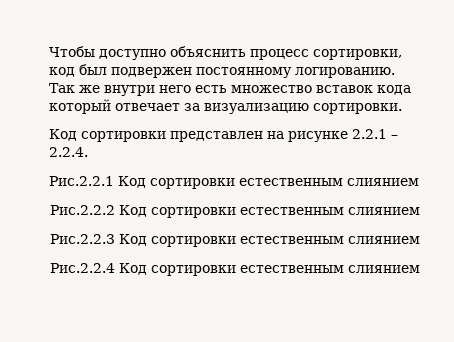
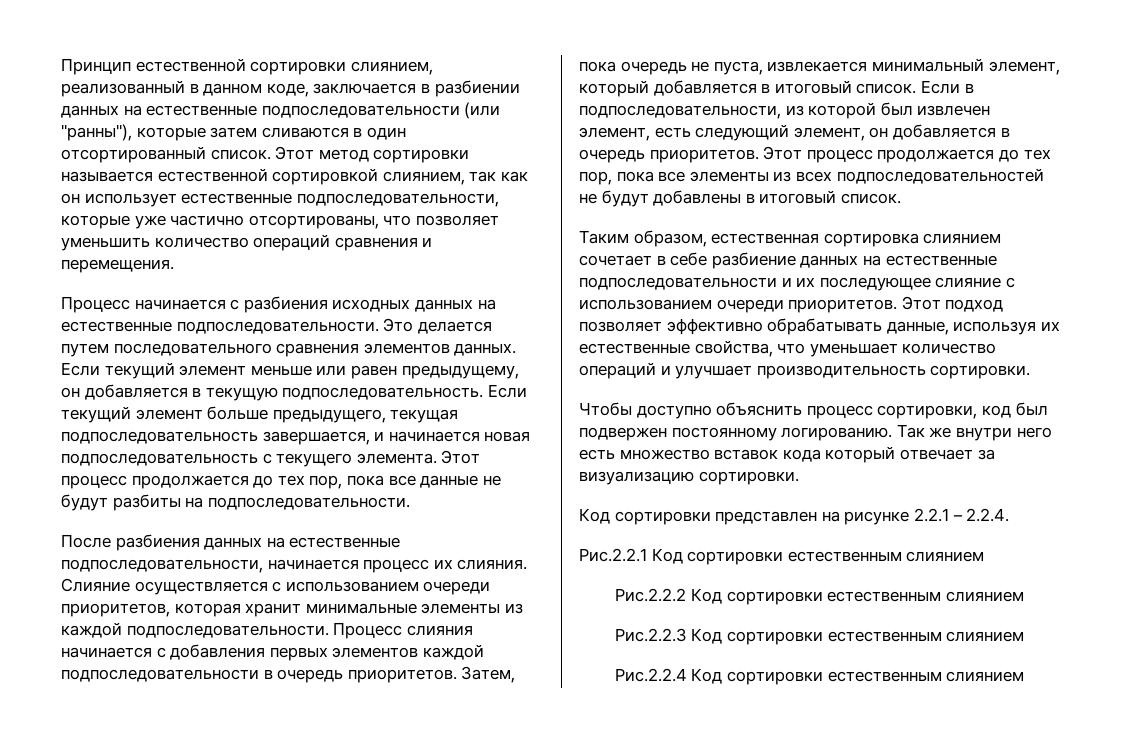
(49, 51) none -> [61,58,433,75] [61,80,520,97] [61,102,501,119] [61,124,406,141] [61,146,470,163] [61,168,528,185] [61,193,499,207] [61,215,499,229] [61,234,433,251] [61,259,174,273] [61,296,496,313] [61,318,492,334] [61,343,517,357] [61,362,519,379] [61,384,527,401] [61,406,459,423] [61,431,531,445] [61,450,481,467] [61,475,501,489] [61,494,410,511] [61,534,401,551] [61,559,528,573] [61,578,491,595] [61,603,523,617] [61,622,473,639] [61,644,484,661] [61,666,516,683] [579,58,1060,75] [579,80,974,97] [579,102,991,119] [579,124,1010,141] [579,146,1051,163] [579,168,1044,185] [579,190,901,207] [579,230,1002,247] [579,252,997,269] [579,277,1015,291] [579,296,1004,313] [579,318,1060,335] [579,340,997,357] [579,362,1031,379] Принцип естественной сортировки слиянием, реализованный в данном коде, заключается в разбиении данных на естественные подпоследовательности (или "ранны"), которые затем сливаются в один отсортированный список. Этот метод сортировки называется естественной сортировкой слиянием, так как он использует естественные подпоследовательности, которые уже частично отсортированы, что позволяет уменьшить количество операций сравнения и перемещения. // Процесс начинается с разбиения исходных данных на естественные подпоследовательности. Это делается путем последовательного сравнения элементов данных. Если текущий элемент меньше или равен предыдущему, он добавляется в текущую подпоследовательность. Если текущий элемент больше предыдущего, текущая подпоследовательность завершается, и начинается новая подпоследовательность с текущего элемента. Этот процесс продолжается до тех пор, пока все данные не будут разбиты на подпоследовательности. // После разбиения данных на естественные подпоследовательности, начинается процесс их слияния. Слияние осуществляется с использованием очереди приоритетов, которая хранит минимальные элементы из каждой подпоследовательности. Процесс слияния начинается с добавления первых элементов каждой подпоследовательности в очередь приоритетов. Затем, пока очередь не пуста, извлекается минимальный элемент, который добавляется в итоговый список. Если в подпоследовательности, из которой был извлечен элемент, есть следующий элемент, он добавляется в очередь приоритетов. Этот процесс продолжается до тех пор, пока все элементы из всех подпоследовательностей не будут добавлены в итоговый список. // Таким образом, естественная сортировка слиянием сочетает в себе разбиение данных на естественные подпоследовательности и их последующее слияние с использованием очереди приоритетов. Этот подход позволяет эффективно обрабатывать данные, используя их естественные свойства, что уменьшает количество операций и улучшает производительность сортировки. //

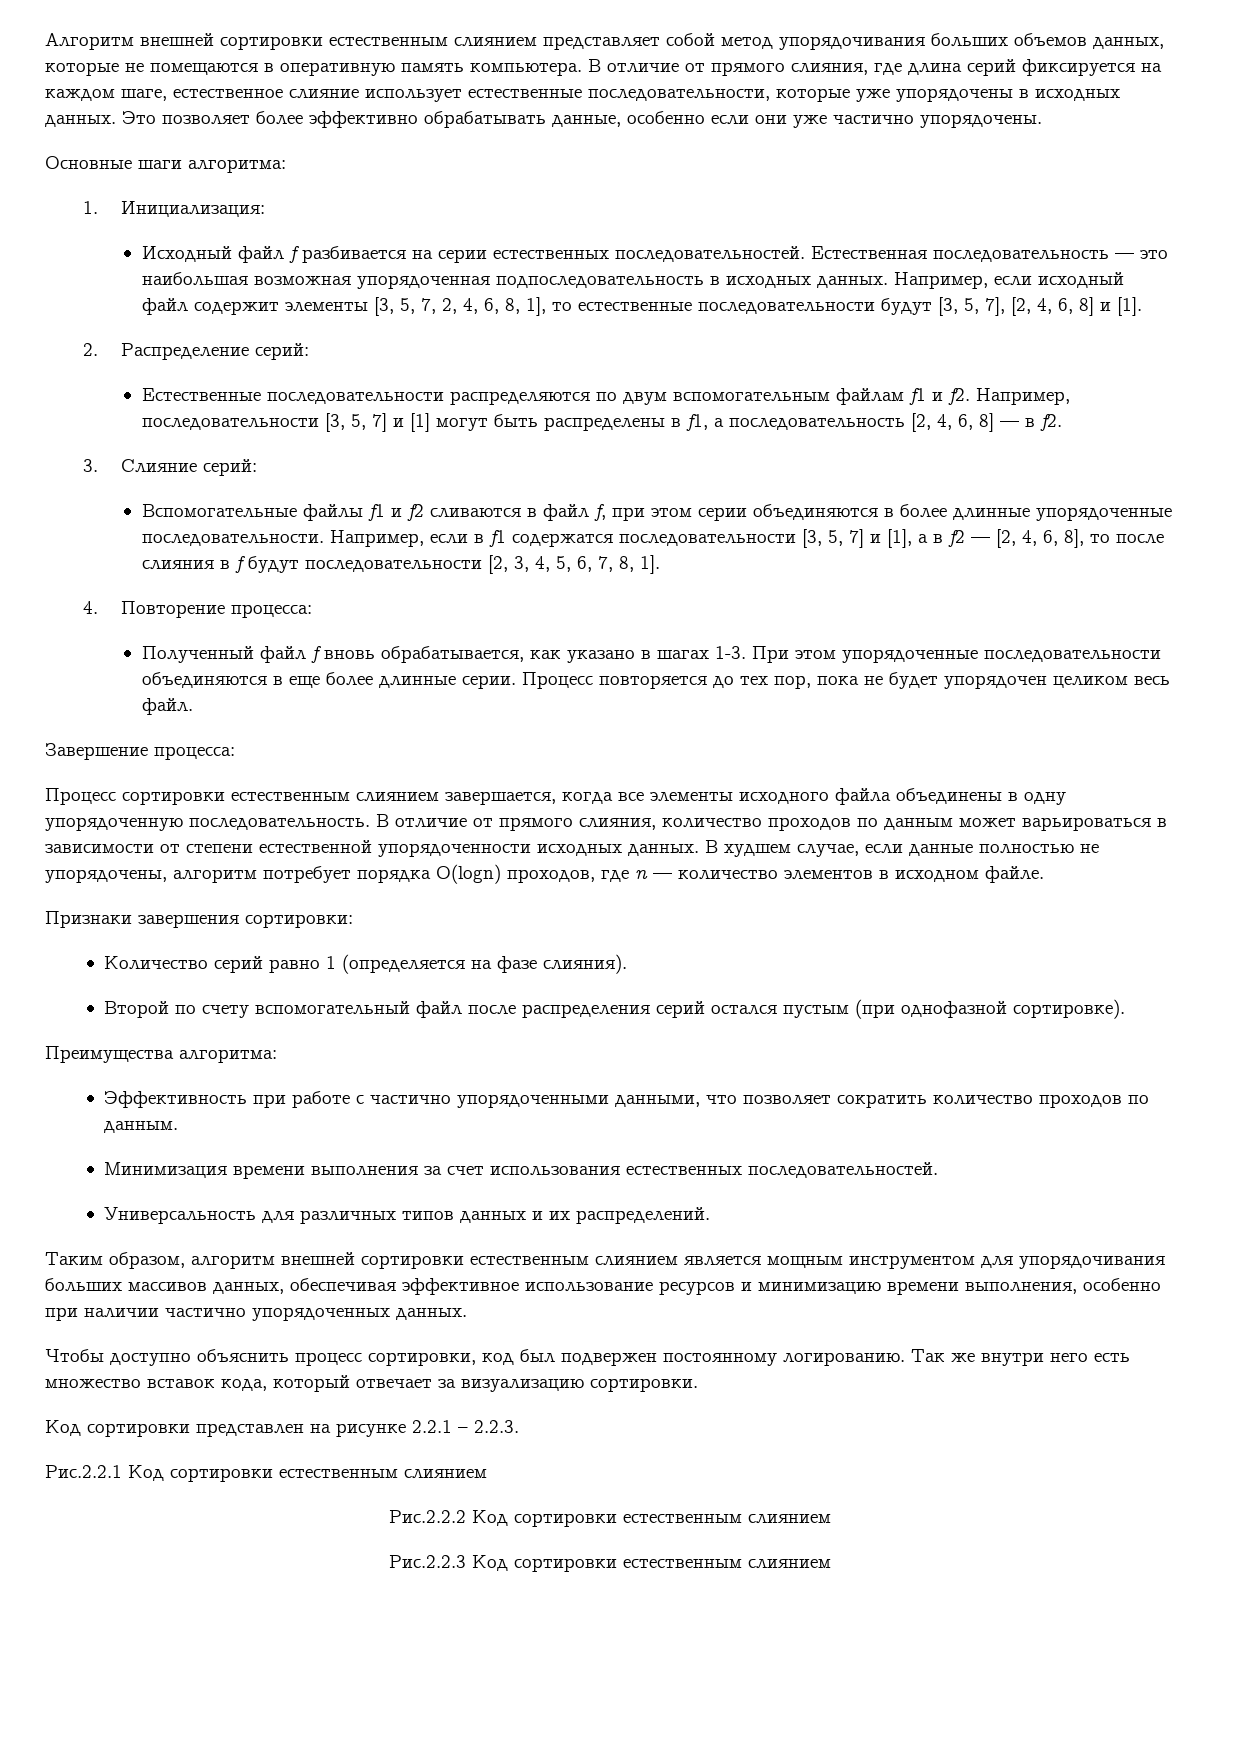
[61,58,433,75] [61,80,520,97] [61,102,501,119] [61,124,406,141] [61,146,470,163] [61,168,528,185] [61,193,499,207] [61,215,499,229] [61,234,433,251] [61,259,174,273] [61,296,496,313] [61,318,492,334] [61,343,517,357] [61,362,519,379] [61,384,527,401] [61,406,459,423] [61,431,531,445] [61,450,481,467] [61,475,501,489] [61,494,410,511] [61,534,401,551] [61,559,528,573] [61,578,491,595] [61,603,523,617] [61,622,473,639] [61,644,484,661] [61,666,516,683] [579,58,1060,75] [579,80,974,97] [579,102,991,119] [579,124,1010,141] [579,146,1051,163] [579,168,1044,185] [579,190,901,207] [579,230,1002,247] [579,252,997,269] [579,277,1015,291] [579,296,1004,313] [579,318,1060,335] [579,340,997,357] [579,362,1031,379] Принцип естественной сортировки слиянием, реализованный в данном коде, заключается в разбиении данных на естественные подпоследовательности (или "ранны"), которые затем сливаются в один отсортированный список. Этот метод сортировки называется естественной сортировкой слиянием, так как он использует естественные подпоследовательности, которые уже частично отсортированы, что позволяет уменьшить количество операций сравнения и перемещения. // Процесс начинается с разбиения исходных данных на естественные подпоследовательности. Это делается путем последовательного сравнения элементов данных. Если текущий элемент меньше или равен предыдущему, он добавляется в текущую подпоследовательность. Если текущий элемент больше предыдущего, текущая подпоследовательность завершается, и начинается новая подпоследовательность с текущего элемента. Этот процесс продолжается до тех пор, пока все данные не будут разбиты на подпоследовательности. // После разбиения данных на естественные подпоследовательности, начинается процесс их слияния. Слияние осуществляется с использованием очереди приоритетов, которая хранит минимальные элементы из каждой подпоследовательности. Процесс слияния начинается с добавления первых элементов каждой подпоследовательности в очередь приоритетов. Затем, пока очередь не пуста, извлекается минимальный элемент, который добавляется в итоговый список. Если в подпоследовательности, из которой был извлечен элемент, есть следующий элемент, он добавляется в очередь приоритетов. Этот процесс продолжается до тех пор, пока все элементы из всех подпоследовательностей не будут добавлены в итоговый список. // Таким образом, естественная сортировка слиянием сочетает в себе разбиение данных на естественные подпоследовательности и их последующее слияние с использованием очереди приоритетов. Этот подход позволяет эффективно обрабатывать данные, используя их естественные свойства, что уменьшает количество операций и улучшает производительность сортировки. -> [45,33,1164,50] [45,59,1162,76] [45,88,1120,102] [45,111,1042,128] [45,156,286,173] [82,201,265,217] [141,246,1168,263] [141,272,1124,289] [141,297,1142,316] [82,343,309,360] [141,388,1070,405] [141,413,1062,432] [82,459,257,476] [141,504,1172,521] [141,529,1164,548] [141,555,660,574] [82,601,312,618] [141,646,1161,663] [141,672,1170,689] [141,698,193,715] [45,743,235,760] [45,788,1066,805] [45,814,1167,831] [45,840,1099,857] [45,864,1044,884] [45,911,353,928] [103,954,627,974] [103,999,1125,1019] [45,1046,277,1063] [103,1091,1149,1108] [103,1121,178,1133] [103,1162,938,1179] [103,1207,710,1224] [45,1252,1165,1269] [45,1278,1161,1295] [45,1307,467,1321] Алгоритм внешней сортировки естественным слиянием представляет собой метод упорядочивания больших объемов данных, которые не помещаются в оперативную память компьютера. В отличие от прямого слияния, где длина серий фиксируется на каждом шаге, естественное слияние использует естественные последовательности, которые уже упорядочены в исходных данных. Это позволяет более эффективно обрабатывать данные, особенно если они уже частично упорядочены. // Основные шаги алгоритма: // 1. Инициализация: // Исходный файл f разбивается на серии естественных последовательностей. Естественная последовательность — это наибольшая возможная упорядоченная подпоследовательность в исходных данных. Например, если исходный файл содержит элементы [3, 5, 7, 2, 4, 6, 8, 1], то естественные последовательности будут [3, 5, 7], [2, 4, 6, 8] и [1]. // 2. Распределение серий: // Естественные последовательности распределяются по двум вспомогательным файлам f1 и f2. Например, последовательности [3, 5, 7] и [1] могут быть распределены в f1, а последовательность [2, 4, 6, 8] — в f2. // 3. Слияние серий: // Вспомогательные файлы f1 и f2 сливаются в файл f, при этом серии объединяются в более длинные упорядоченные последовательности. Например, если в f1 содержатся последовательности [3, 5, 7] и [1], а в f2 — [2, 4, 6, 8], то после слияния в f будут последовательности [2, 3, 4, 5, 6, 7, 8, 1]. // 4. Повторение процесса: // Полученный файл f вновь обрабатывается, как указано в шагах 1-3. При этом упорядоченные последовательности объединяются в еще более длинные серии. Процесс повторяется до тех пор, пока не будет упорядочен целиком весь файл. // Завершение процесса: // Процесс сортировки естественным слиянием завершается, когда все элементы исходного файла объединены в одну упорядоченную последовательность. В отличие от прямого слияния, количество проходов по данным может варьироваться в зависимости от степени естественной упорядоченности исходных данных. В худшем случае, если данные полностью не упорядочены, алгоритм потребует порядка O(logn) проходов, где n — количество элементов в исходном файле. // Признаки завершения сортировки: // Количество серий равно 1 (определяется на фазе слияния). // Второй по счету вспомогательный файл после распределения серий остался пустым (при однофазной сортировке). // Преимущества алгоритма: // Эффективность при работе с частично упорядоченными данными, что позволяет сократить количество проходов по данным. // Минимизация времени выполнения за счет использования естественных последовательностей. // Универсальность для различных типов данных и их распределений. // Таким образом, алгоритм внешней сортировки естественным слиянием является мощным инструментом для упорядочивания больших массивов данных, обеспечивая эффективное использование ресурсов и минимизацию времени выполнения, особенно при наличии частично упорядоченных данных.
[782,449,821,462] кода -> [221,1379,267,1391] кода,
[966,508,1010,522] 2.2.4. -> [474,1420,519,1433] 2.2.3.
[614,668,1025,685] // Рис.2.2.4 Код сортировки естественным слиянием -> (831, 1564) none

